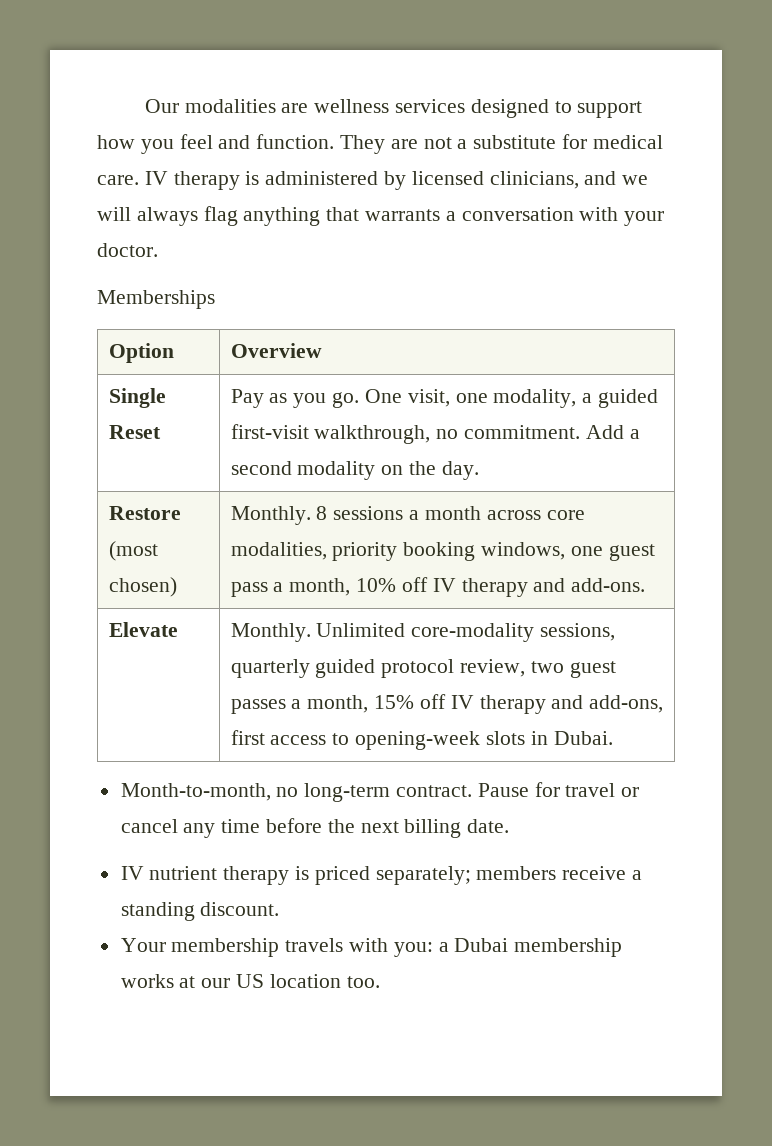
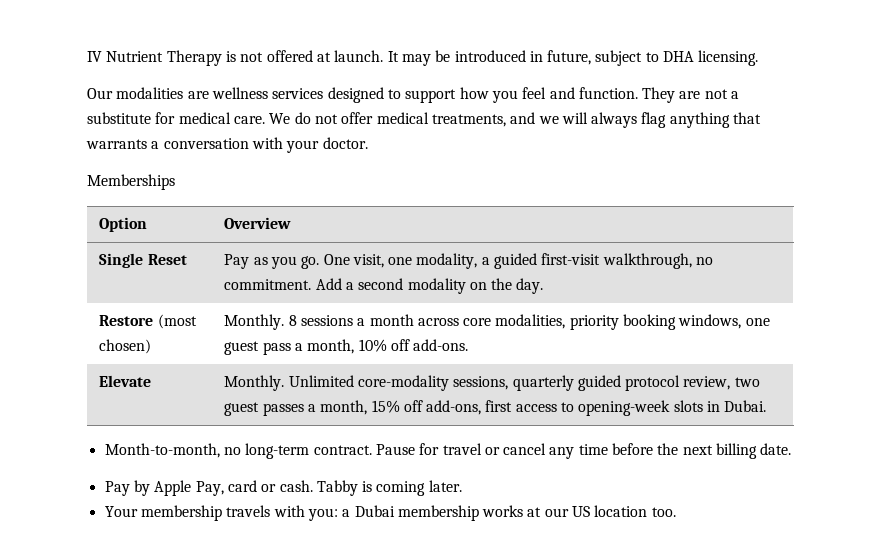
(144, 106) none -> [87,50,759,66] IV Nutrient Therapy is not offered at launch. It may be introduced in future, subject to DHA licensing. //
[144,171,579,190] IV therapy is administered by licensed clinicians, -> [269,112,506,127] We do not offer medical treatments,
[432,578,566,597] IV therapy and -> (410, 345) none
[450,695,584,714] IV therapy and -> (423, 406) none
[120,866,643,885] [120,902,280,921] IV nutrient therapy is priced separately; members receive a standing discount. -> [104,480,462,496] Pay by Apple Pay, card or cash. Tabby is coming later.

